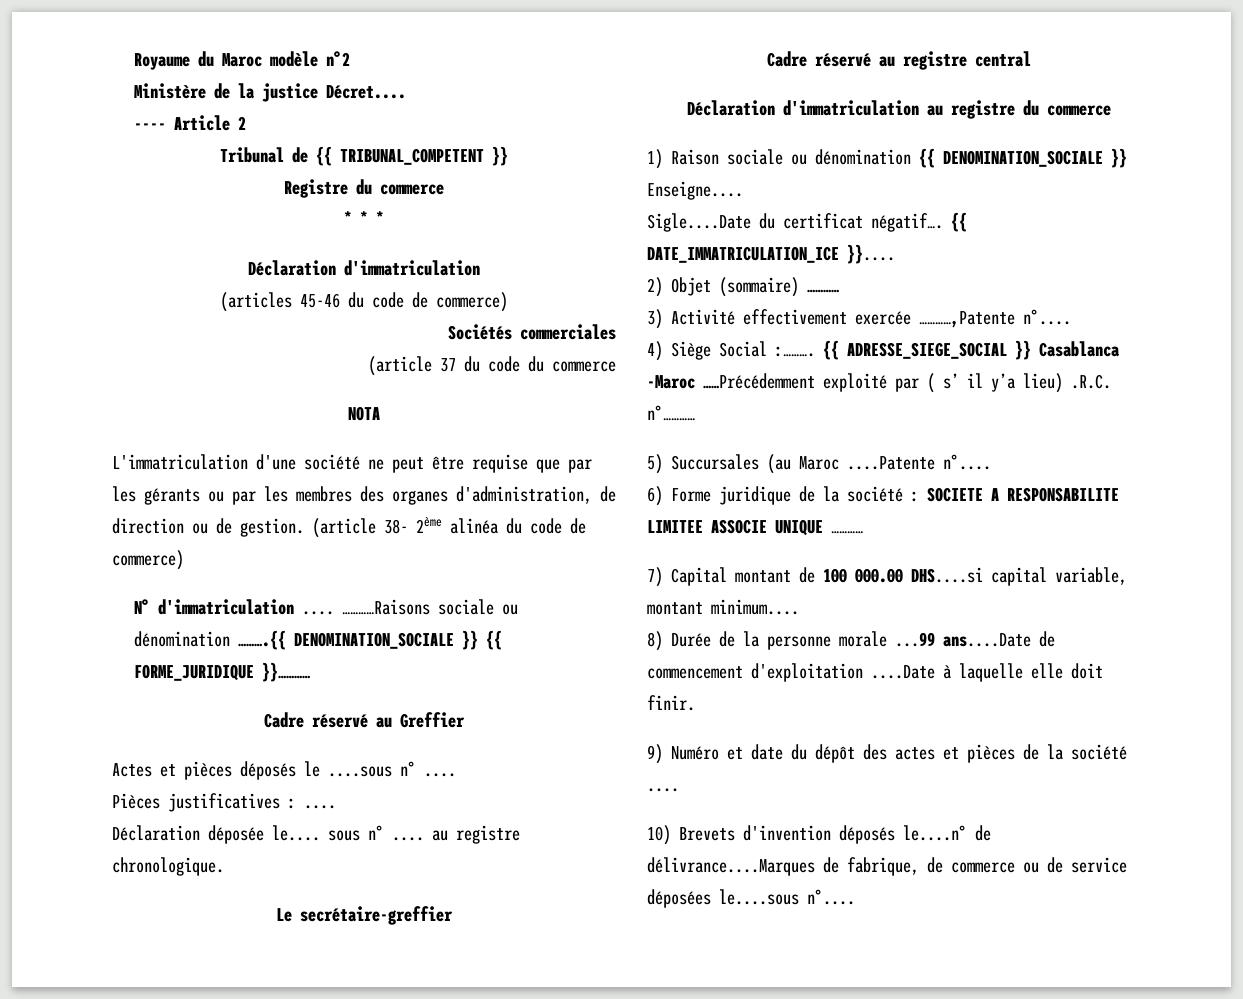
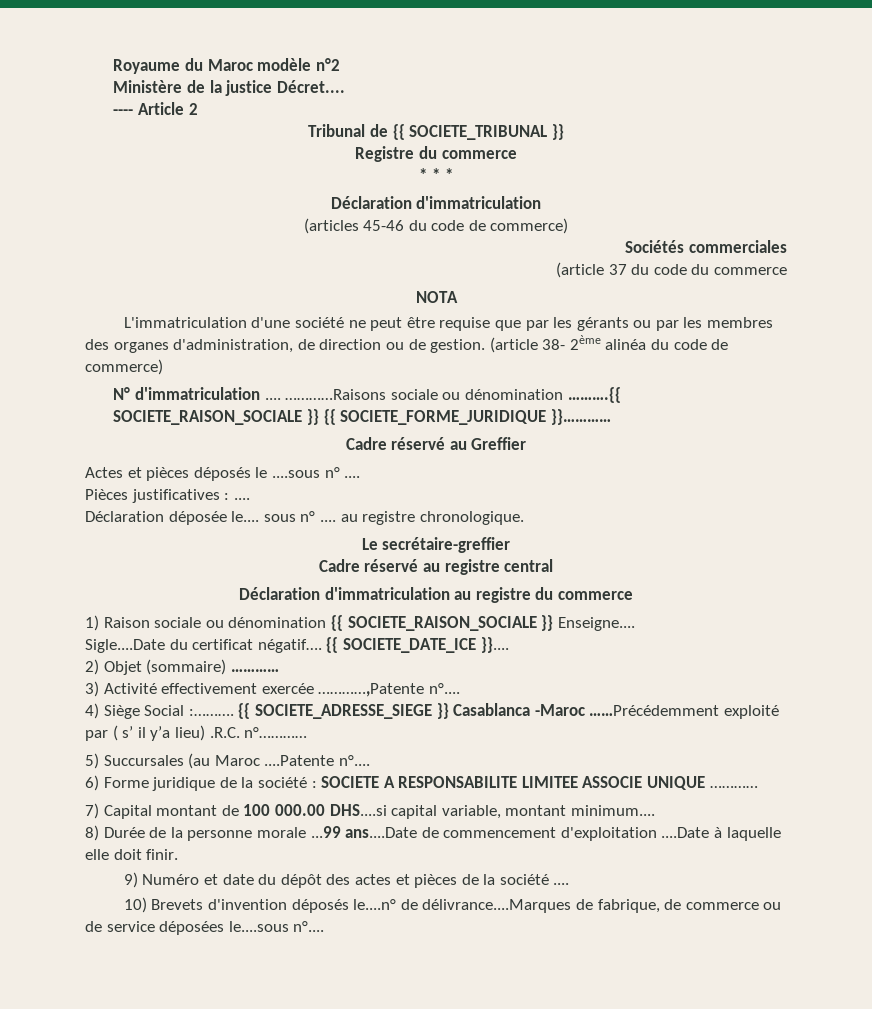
[340,148,484,165] TRIBUNAL_COMPETENT -> [409,125,548,140] SOCIETE_TRIBUNAL
[294,632,455,649] DENOMINATION_SOCIALE -> [113,410,303,425] SOCIETE_RAISON_SOCIALE
[134,664,255,681] FORME_JURIDIQUE -> [340,410,547,425] SOCIETE_FORME_JURIDIQUE
[943,150,1103,167] DENOMINATION_SOCIALE -> [347,616,537,631] SOCIETE_RAISON_SOCIALE
[647,246,839,263] DATE_IMMATRICULATION_ICE -> [342,638,476,653] SOCIETE_DATE_ICE
[847,342,1007,359] ADRESSE_SIEGE_SOCIAL -> [254,704,432,719] SOCIETE_ADRESSE_SIEGE

